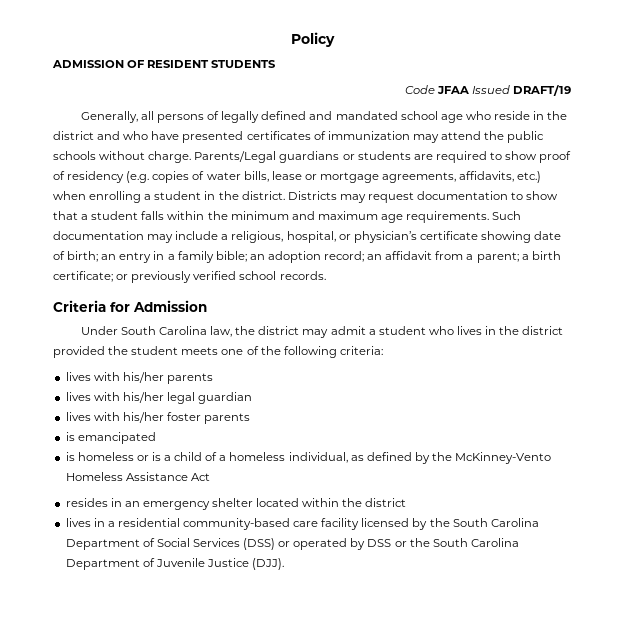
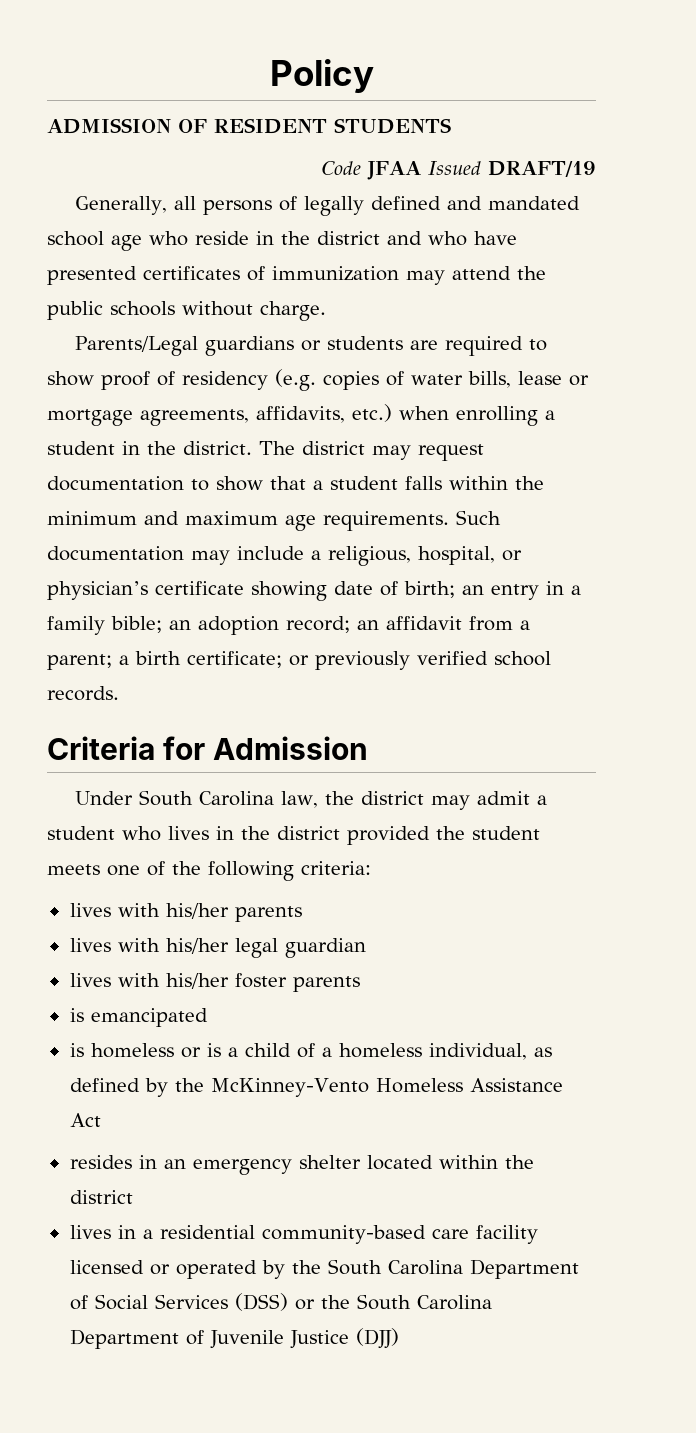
(192, 157) none -> (326, 311) //
[287,191,337,200] Districts -> [259,441,365,455] The district
(410, 522) none -> [149,1260,257,1279] or operated
[293,538,407,550] operated by DSS or -> (315, 1304) none
[252,558,285,570] (DJJ). -> [355,1328,399,1349] (DJJ)

